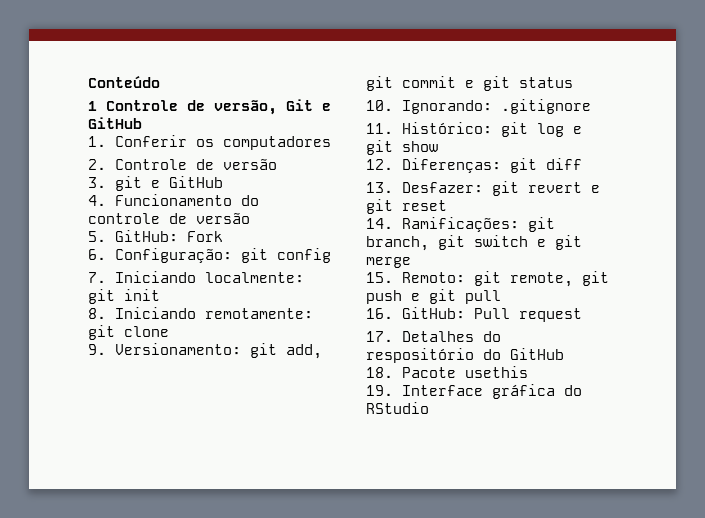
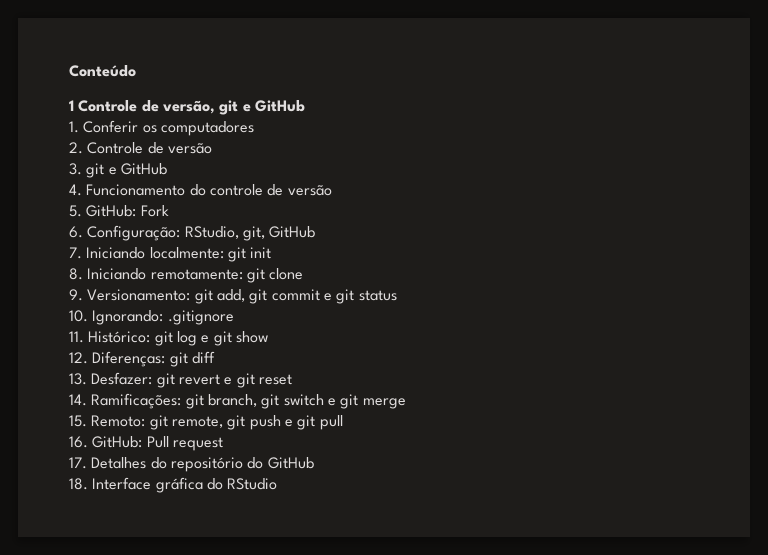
[286,99,313,111] Git -> [219,100,239,115] git
[241,248,331,263] git config -> [184,226,316,241] RStudio, git, GitHub
[366,348,474,363] respositório -> [170,457,243,472] repositório
[402,366,528,378] [366,385,393,396] Pacote usethis // 19. -> (88, 484) none

